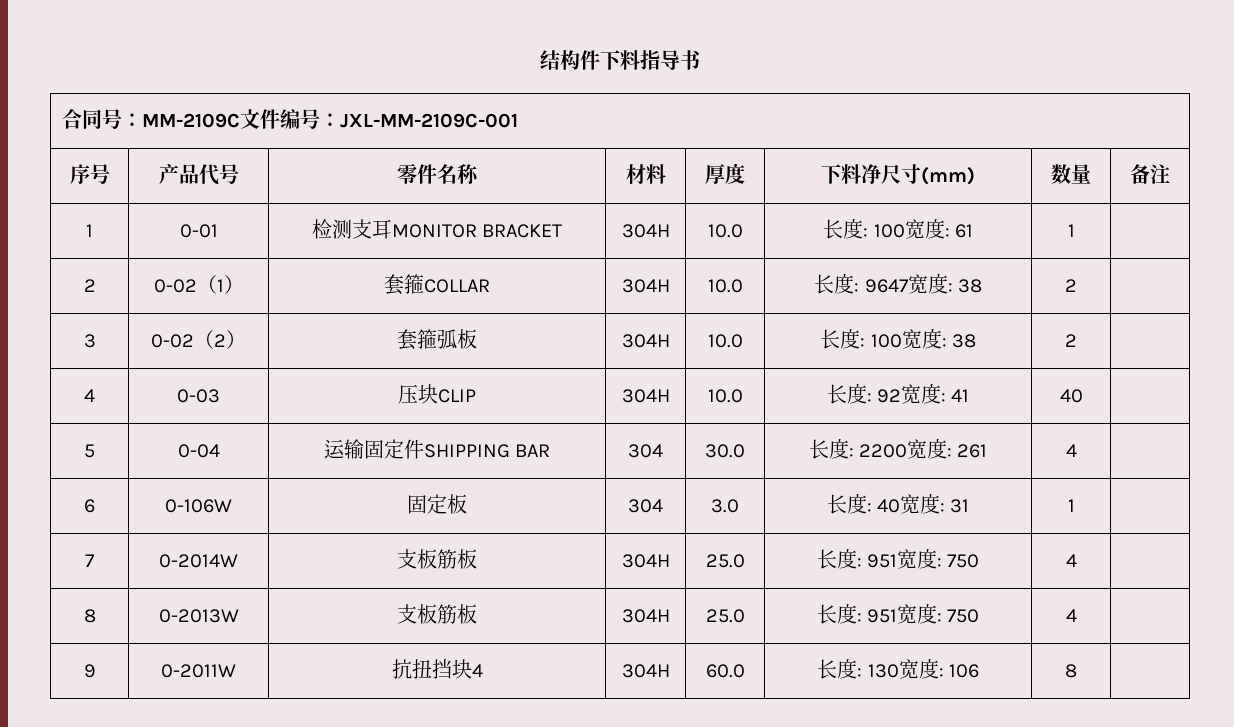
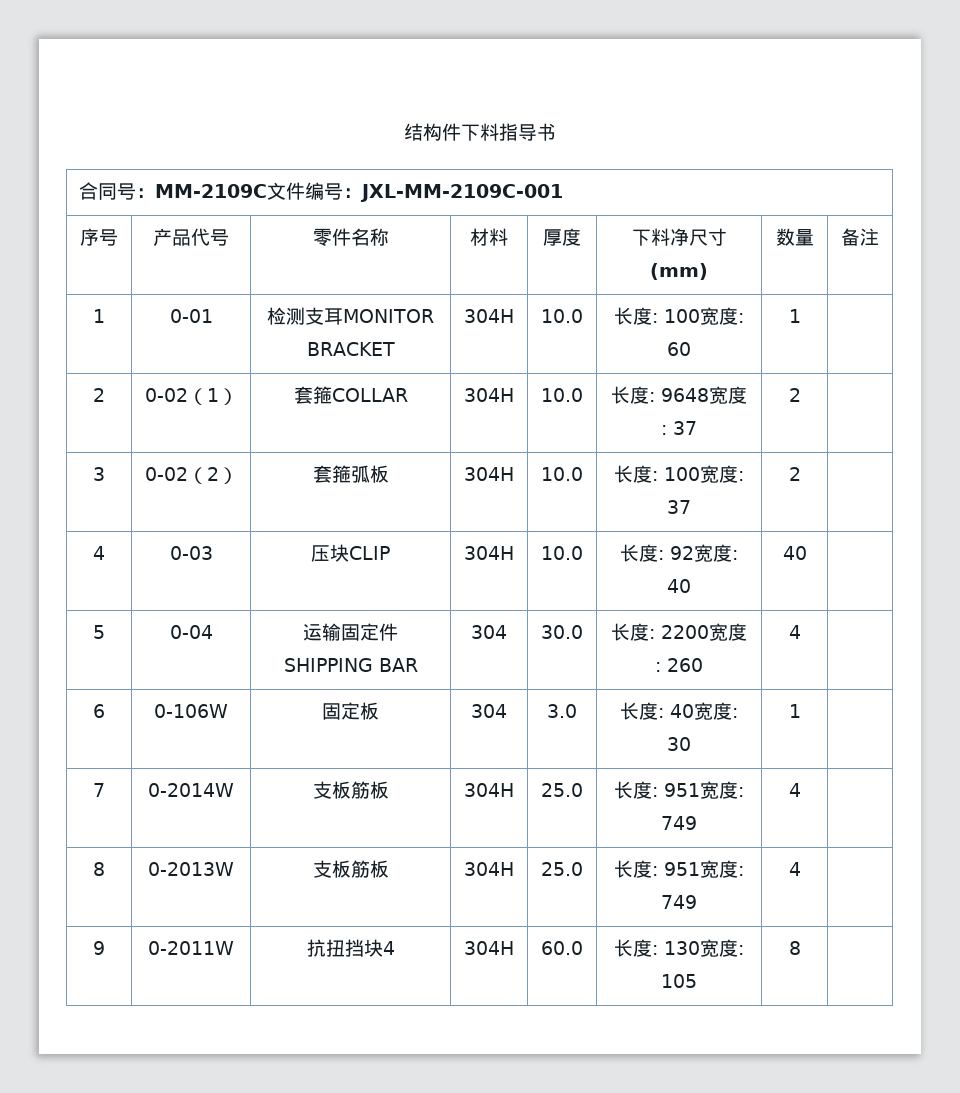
[954,224,973,238] 61 -> [667,342,691,356] 60
[864,273,982,294] 9647宽度: 38 -> [661,386,747,404] [661,421,697,435] 9648宽度: 37
[951,334,976,348] 38 -> [667,500,691,514] 37
[951,389,970,402] 41 -> [667,579,691,593] 40
[957,444,988,458] 261 -> [667,658,703,672] 260
[950,499,970,513] 31 -> [667,737,691,751] 30
[947,554,980,568] 750 -> [661,816,697,830] 749
[947,609,980,623] 750 -> [661,895,697,909] 749
[948,664,979,678] 106 -> [661,974,697,988] 105

